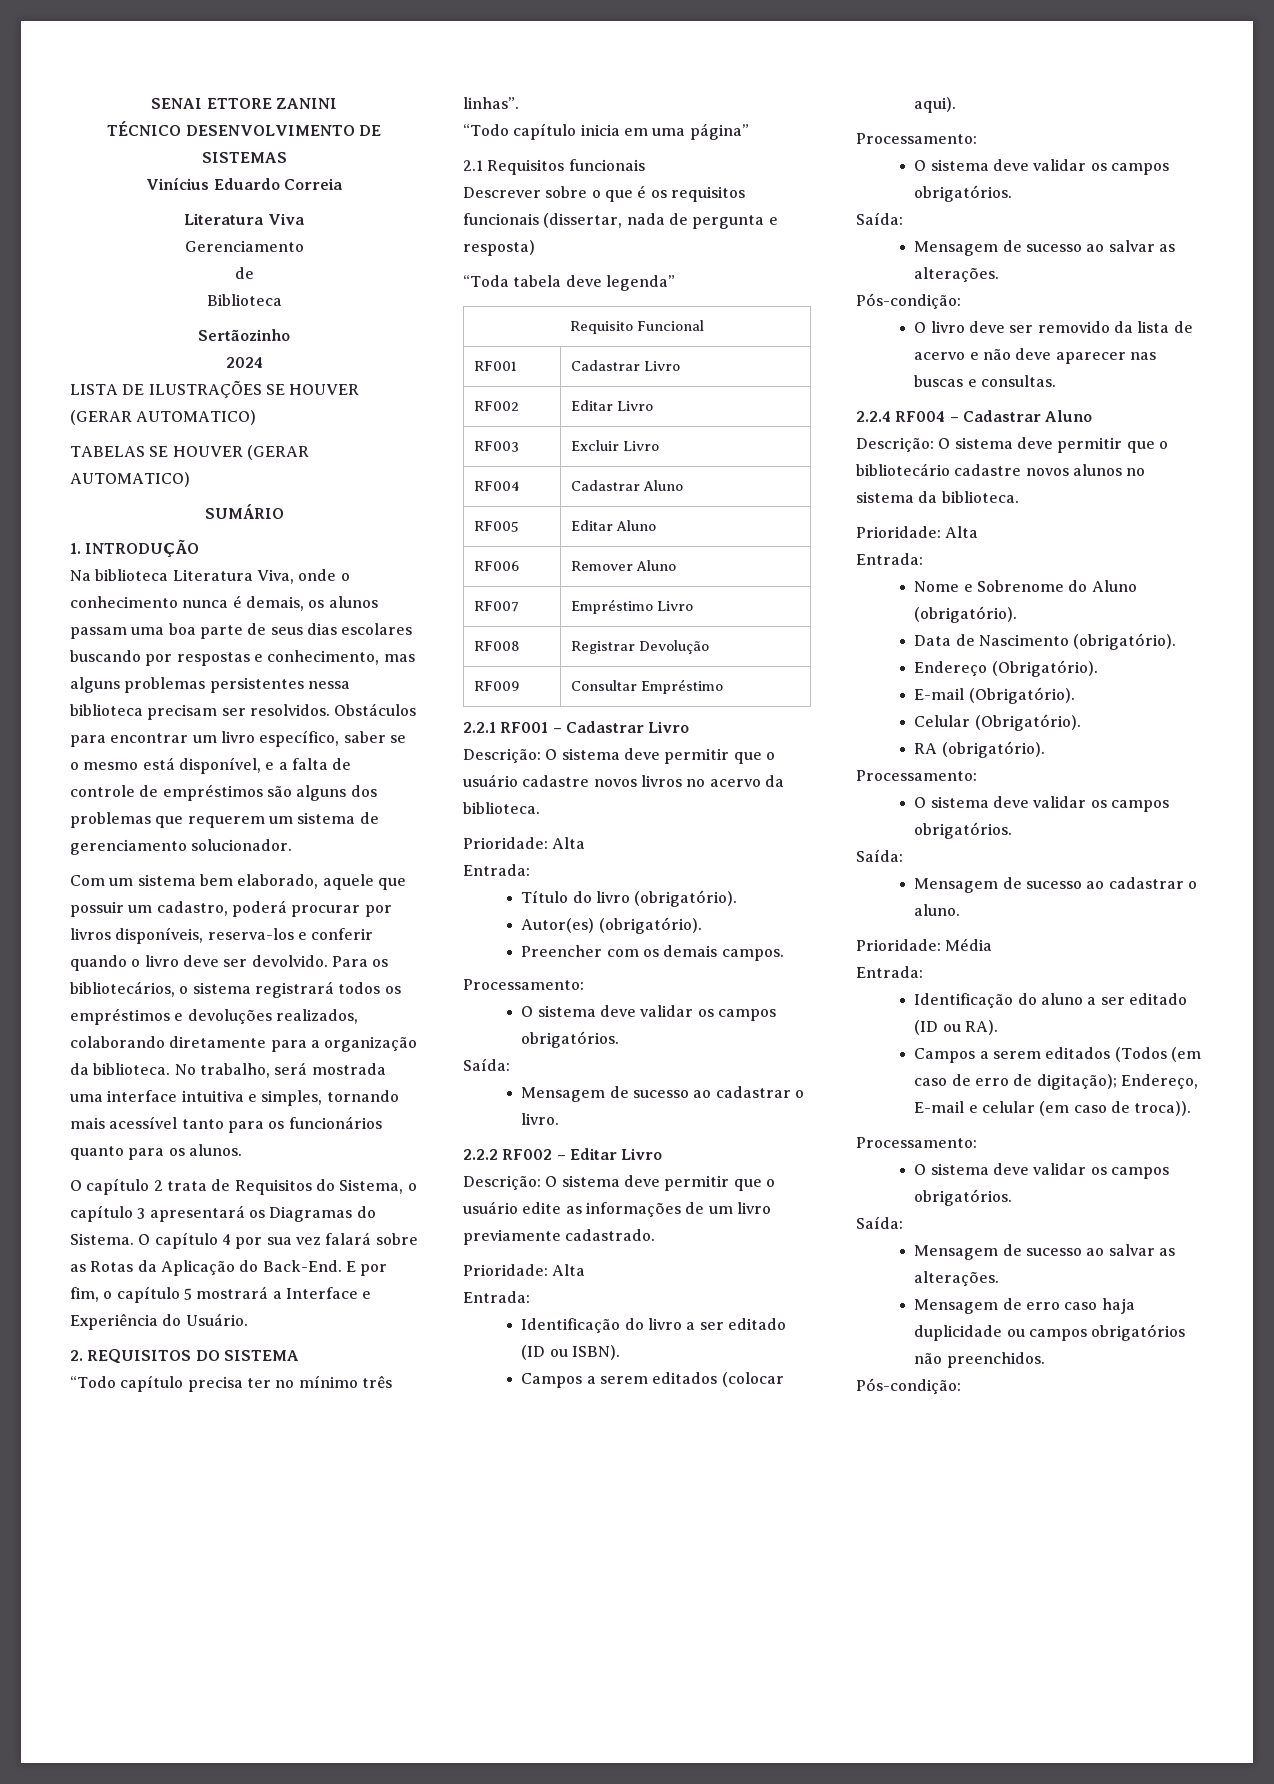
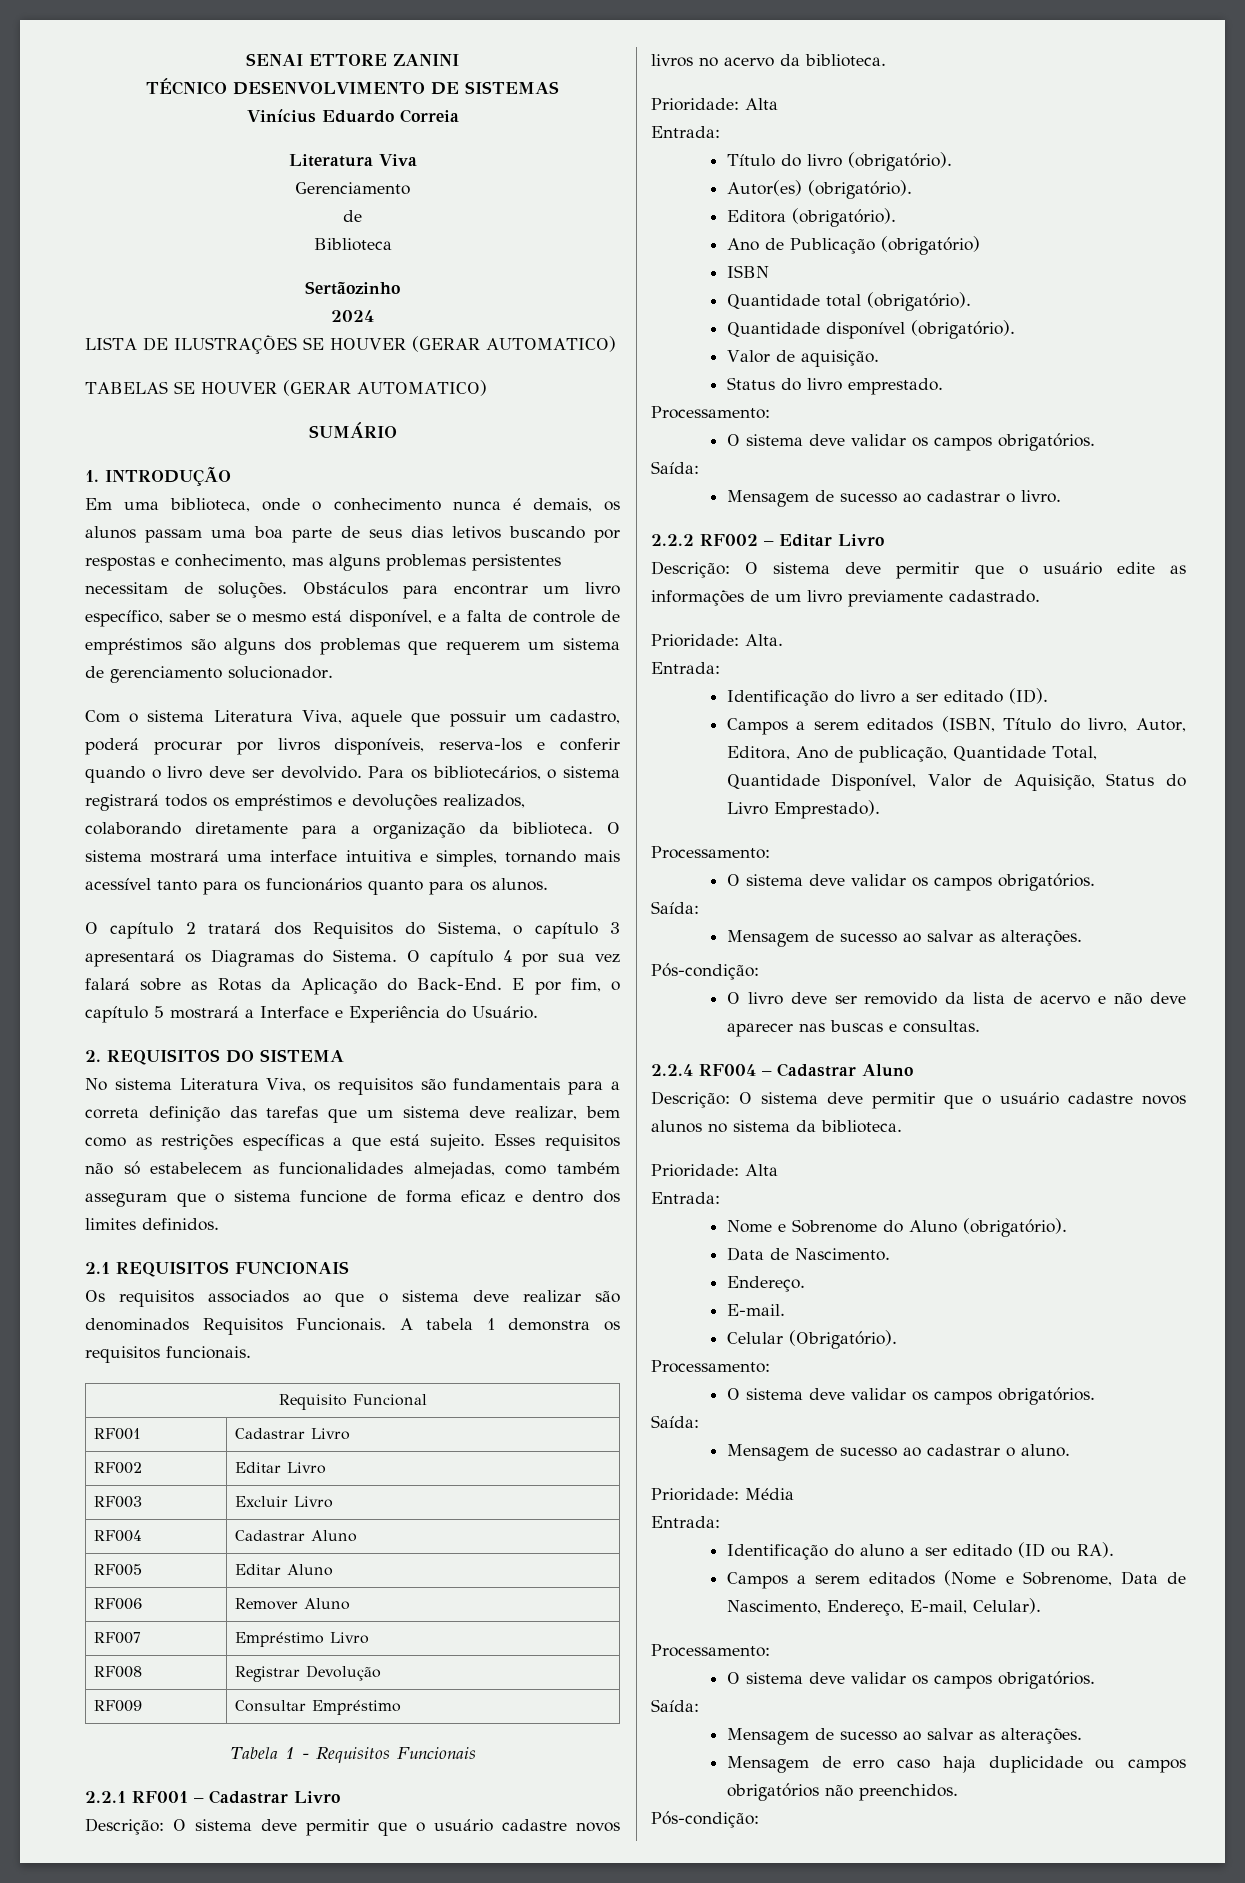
[70,569,294,584] Na biblioteca Literatura Viva, -> [85,498,251,512] Em uma biblioteca,
[341,623,413,635] escolares -> [452,526,501,539] letivos
[307,681,350,689] [70,704,330,720] nessa biblioteca precisam ser resolvidos. -> [85,582,288,598] necessitam de soluções.
[109,874,319,889] um sistema bem elaborado, -> [129,710,342,724] o sistema Literatura Viva,
[174,1062,386,1078] No trabalho, será mostrada -> [606,822,620,834] [85,850,220,863] O sistema mostrará
[166,1179,231,1191] trata de -> [208,922,301,935] tratará dos
[70,1375,392,1392] [463,97,519,109] [463,123,749,140] [463,159,645,175] [463,185,745,202] [463,213,778,229] [463,240,535,256] [463,275,675,291] “Todo capítulo precisa ter no mínimo três linhas”. // “Todo capítulo inicia em uma página” // 2.1 Requisitos funcionais // Descrever sobre o que é os requisitos funcionais (dissertar, nada de pergunta e resposta) // “Toda tabela deve legenda” -> [85,1078,621,1095] [85,1106,620,1123] [85,1134,620,1151] [85,1161,620,1179] [85,1190,621,1207] [85,1218,219,1231] [85,1261,349,1277] [85,1290,620,1307] [85,1318,620,1335] [85,1346,251,1363] No sistema Literatura Viva, os requisitos são fundamentais para a correta definição das tarefas que um sistema deve realizar, bem como as restrições específicas a que está sujeito. Esses requisitos não só estabelecem as funcionalidades almejadas, como também asseguram que o sistema funcione de forma eficaz e dentro dos limites definidos. // 2.1 REQUISITOS FUNCIONAIS // Os requisitos associados ao que o sistema deve realizar são denominados Requisitos Funcionais. A tabela 1 demonstra os requisitos funcionais.
(723, 686) none -> [229,1747,476,1763] // Tabela 1 - Requisitos Funcionais
[521,945,784,961] Preencher com os demais campos. -> [726,208,896,227] [726,236,980,255] [726,265,769,278] [726,292,971,311] [726,320,1015,339] [726,350,879,367] [726,377,943,395] Editora (obrigatório). // Ano de Publicação (obrigatório) // ISBN // Quantidade total (obrigatório). // Quantidade disponível (obrigatório). // Valor de aquisição. // Status do livro emprestado.
[552,1264,586,1276] Alta -> [745,634,783,646] Alta.
[521,1345,620,1360] [521,1372,784,1388] [914,97,957,113] (ID ou ISBN). // Campos a serem editados (colocar aqui). -> [1008,688,1048,704] [726,716,1186,735] [726,746,1097,763] [726,773,1186,791] [726,800,880,819] (ID). // Campos a serem editados (ISBN, Título do livro, Autor, Editora, Ano de publicação, Quantidade Total, Quantidade Disponível, Valor de Aquisição, Status do Livro Emprestado).
[856,463,950,476] bibliotecário -> [1000,1092,1059,1105] usuário
[978,633,1177,650] [914,660,1098,677] [914,687,1075,704] Nascimento (obrigatório). // Endereço (Obrigatório). // E-mail (Obrigatório). -> [794,1248,890,1261] [726,1276,805,1292] [726,1304,785,1316] Nascimento. // Endereço. // E-mail.
[914,741,1045,758] // RA (obrigatório). -> (897, 1339) none
[1114,1047,1201,1062] [914,1074,1198,1090] [914,1101,1192,1116] (Todos (em caso de erro de digitação); Endereço, E-mail e celular (em caso de troca)). -> [944,1570,1186,1586] [726,1598,1041,1616] (Nome e Sobrenome, Data de Nascimento, Endereço, E-mail, Celular).

